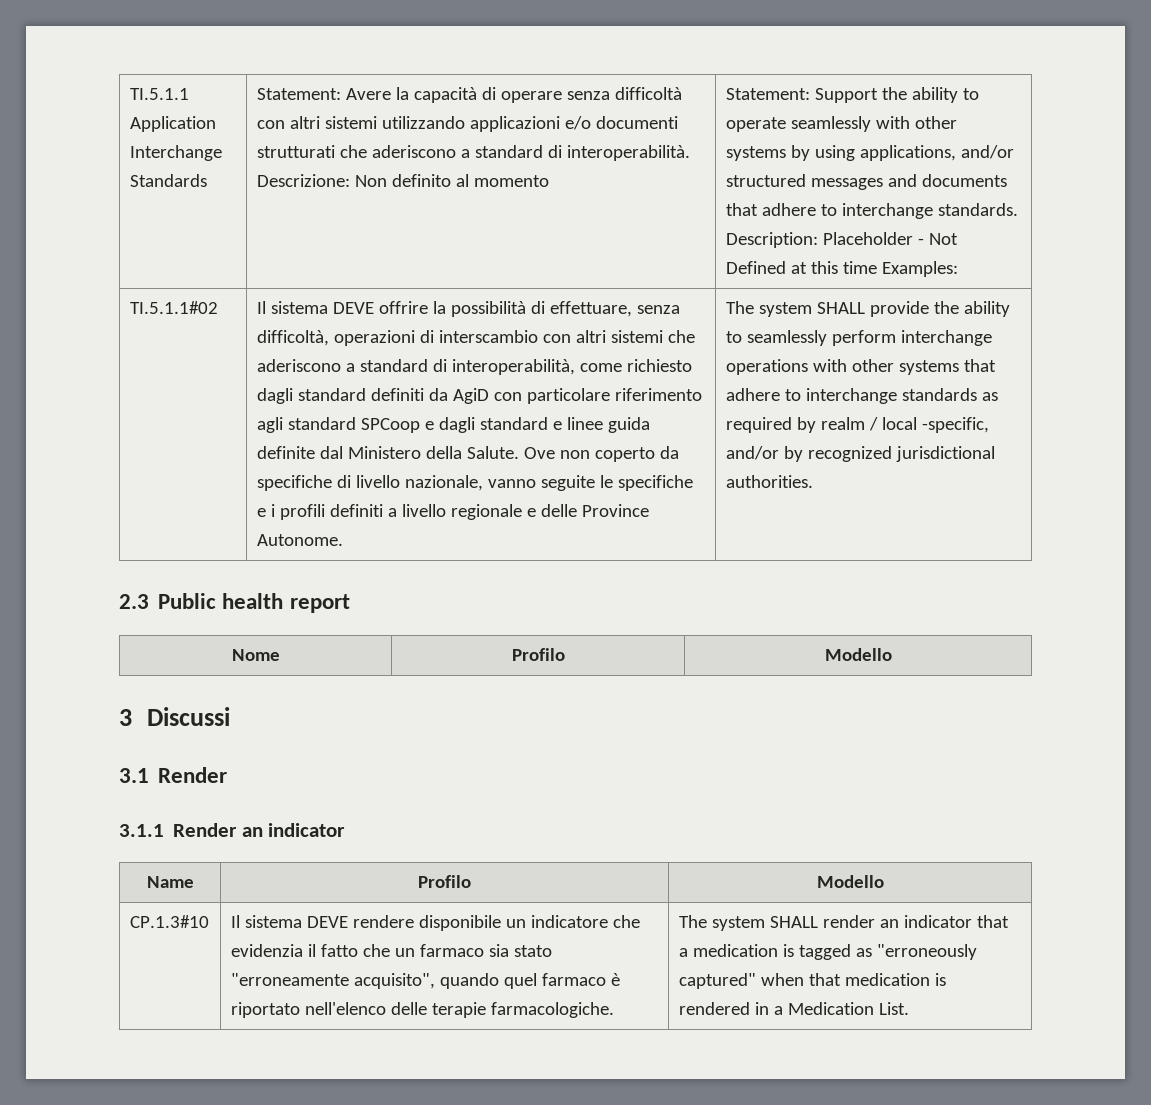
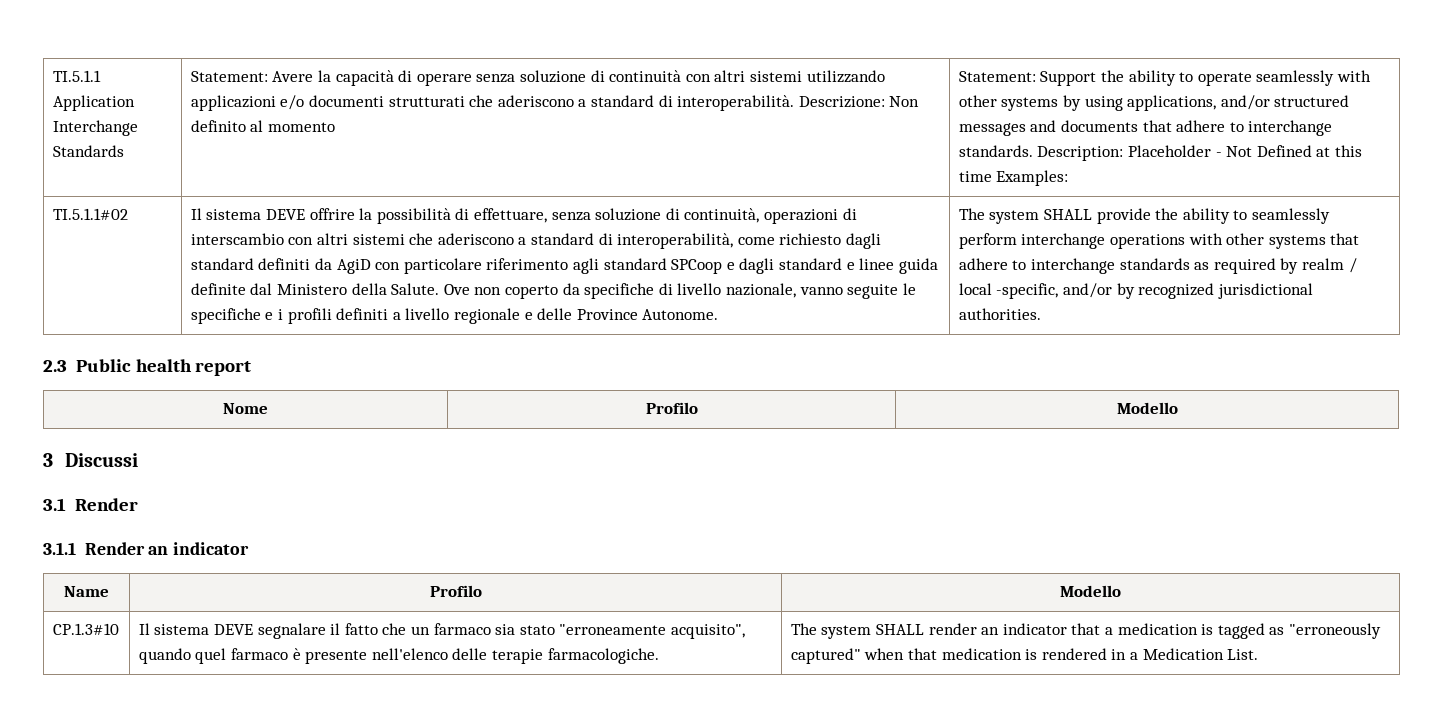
[614,87,682,100] difficoltà -> [519,70,682,83] soluzione di continuità
[256,330,329,346] difficoltà, -> [595,208,760,223] soluzione di continuità,
[352,915,640,931] [230,944,303,957] rendere disponibile un indicatore che evidenzia -> [257,623,326,639] segnalare
[230,1002,300,1018] riportato -> [305,650,368,664] presente

